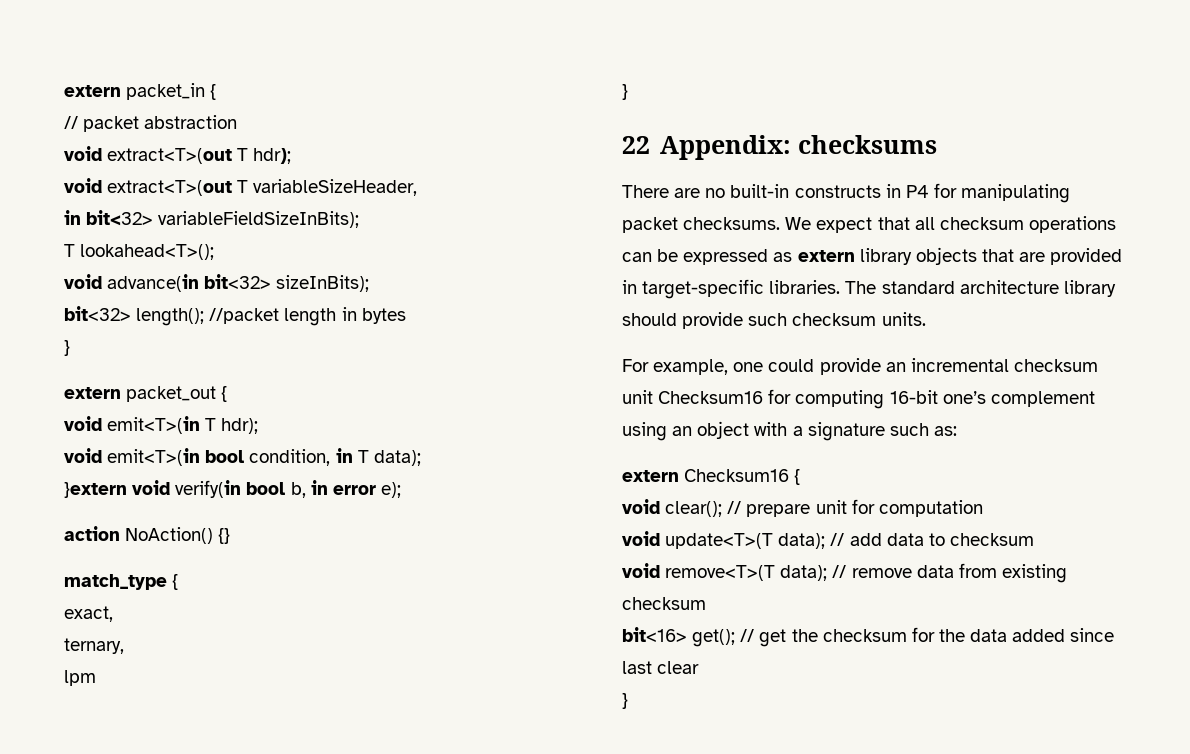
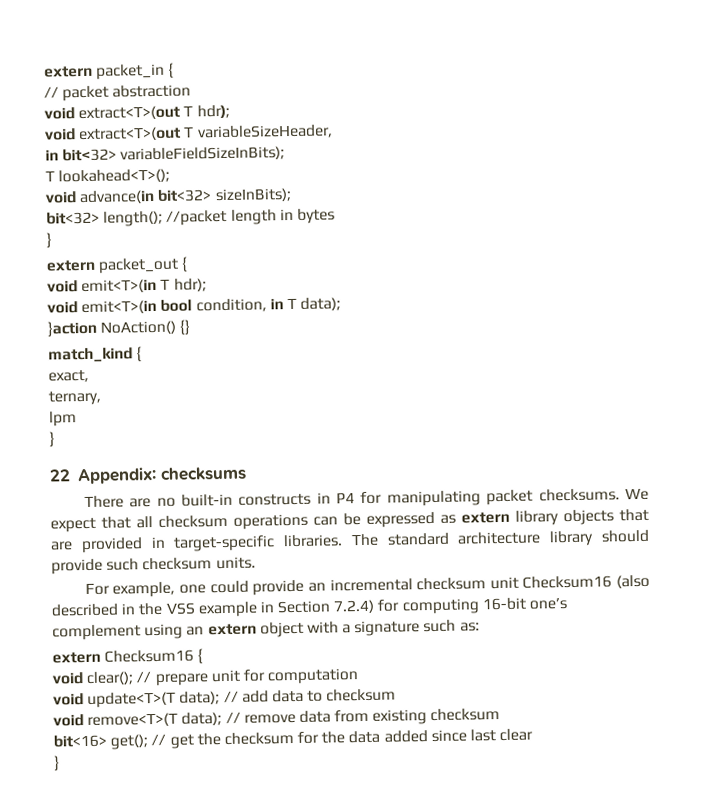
[64,480,401,498] [64,526,120,541] }extern void verify(in bool b, in error e); // action -> [47,320,97,337] }action
[64,574,167,590] match_type -> [48,347,133,363] match_kind
(764, 397) none -> [616,574,650,589] [51,599,376,618] (also described in the VSS example in Section 7.2.4)
(693, 431) none -> [207,623,257,636] extern

